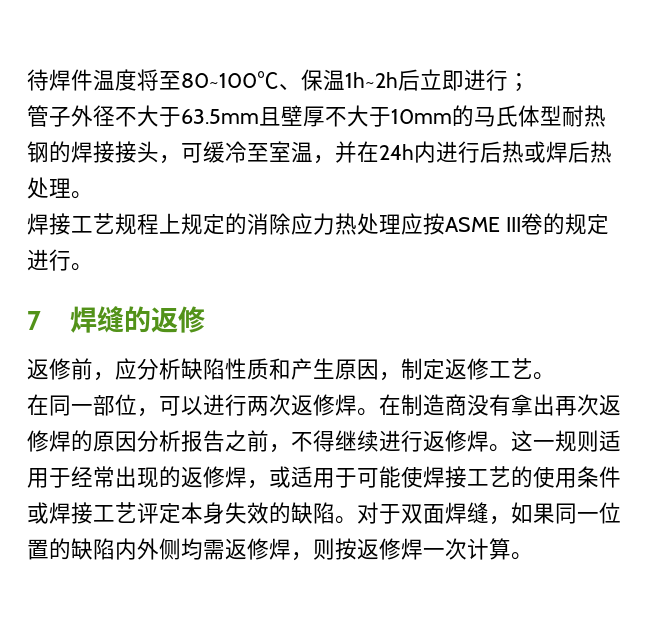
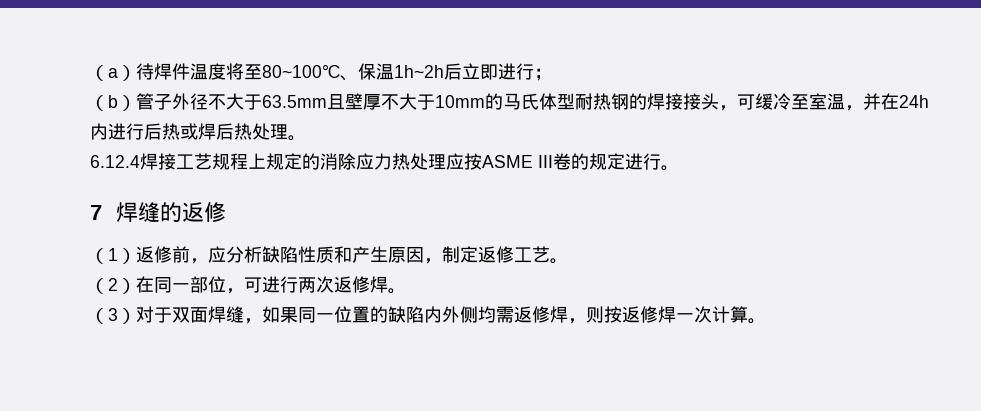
(27, 80) none -> [90,65,136,81] （a）
(530, 82) none -> [90,95,136,111] （b）
(93, 195) none -> [90,155,140,168] 6.12.4
(205, 319) none -> [90,248,136,264] （1）
(555, 376) none -> [90,278,136,294] （2）
[181,396,203,415] 以 -> (262, 285) none
[379,394,621,416] [27,430,621,453] [27,466,621,489] [27,502,357,524] 在制造商没有拿出再次返修焊的原因分析报告之前，不得继续进行返修焊。这一规则适用于经常出现的返修焊，或适用于可能使焊接工艺的使用条件或焊接工艺评定本身失效的缺陷。 -> [90,308,136,324] // （3）

